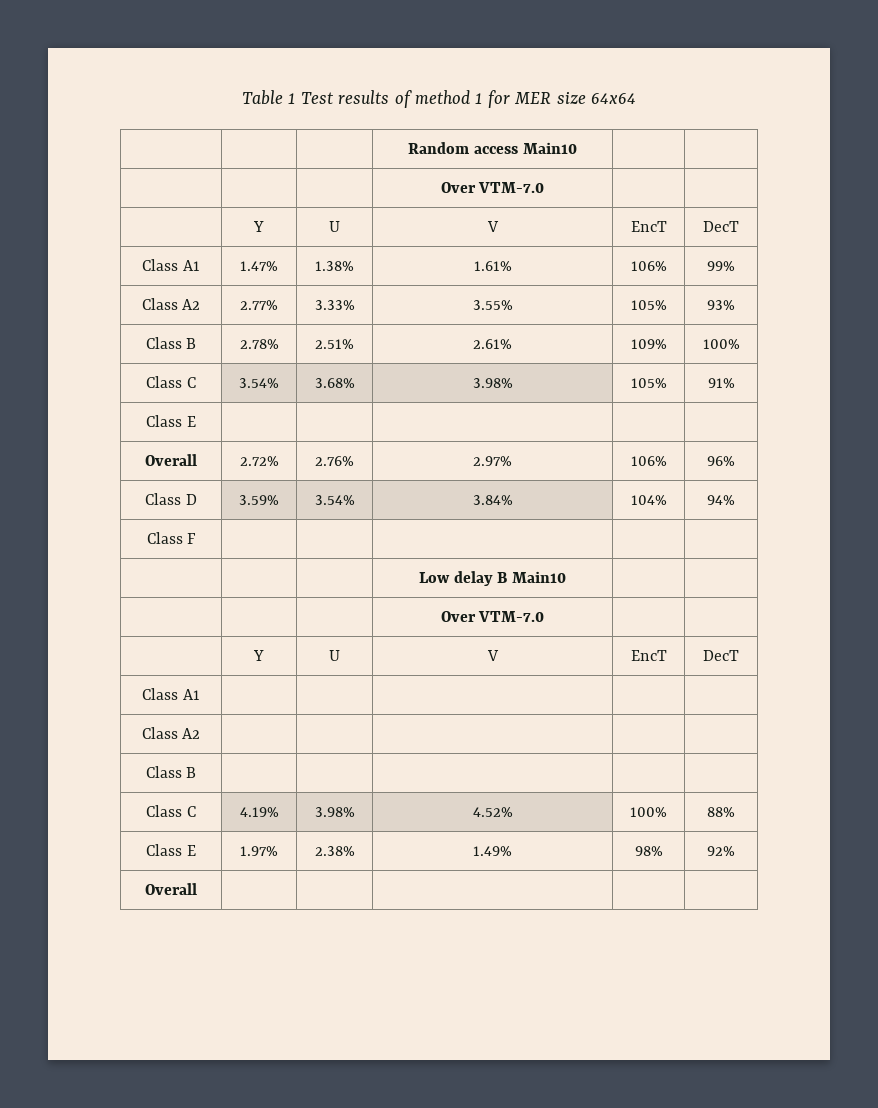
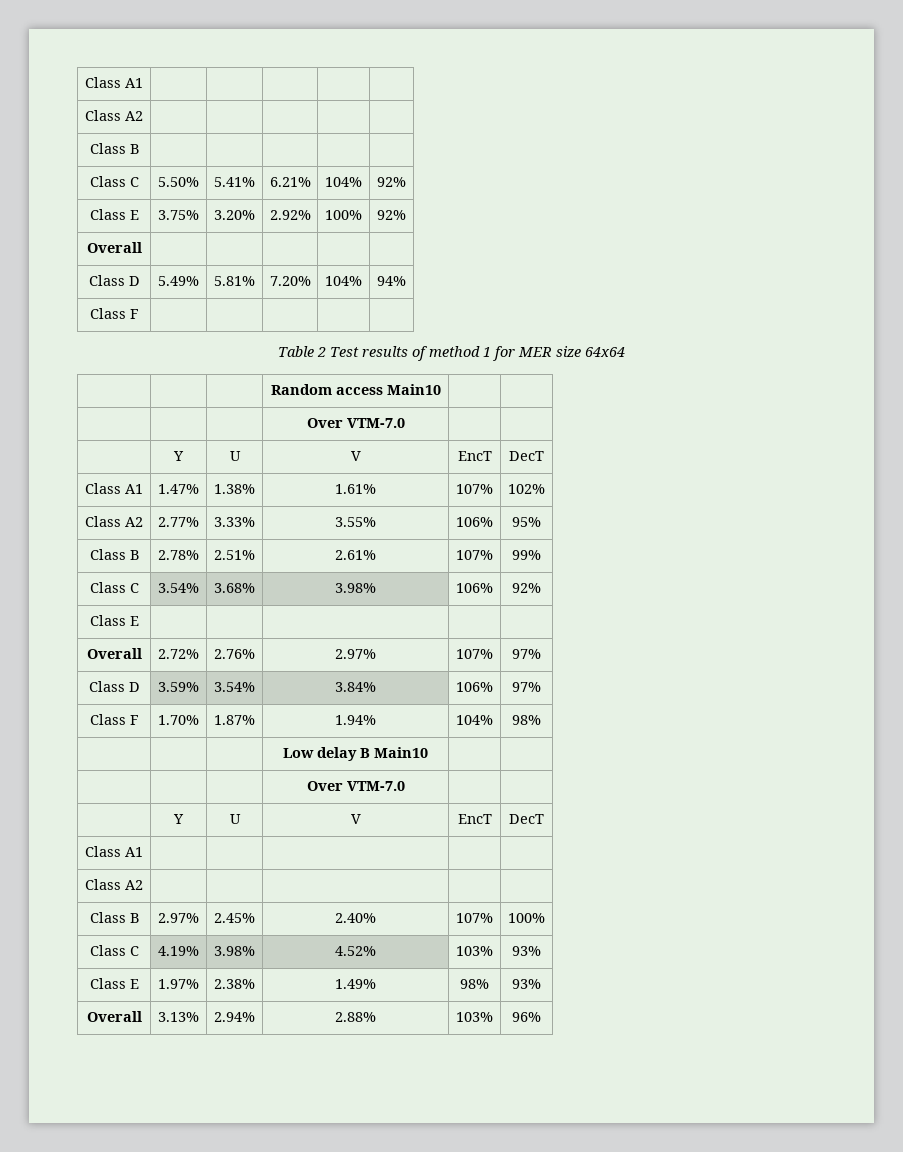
[242,90,296,105] Table 1 -> [85,77,143,88] [85,110,143,121] [89,143,139,154] [89,176,139,187] [158,177,199,187] [214,177,255,187] [269,177,311,187] [325,177,362,187] [377,177,406,187] [89,209,139,220] [158,210,199,220] [214,210,255,220] [269,210,311,220] [325,210,362,220] [377,210,406,220] [86,242,142,253] [88,275,140,286] [158,276,199,286] [214,276,255,286] [269,276,311,286] [325,276,362,286] [377,276,406,286] [89,308,139,319] [278,346,326,357] Class A1 | | | | | // Class A2 | | | | | // Class B | | | | | // Class C | 5.50% | 5.41% | 6.21% | 104% | 92% // Class E | 3.75% | 3.20% | 2.92% | 100% | 92% // Overall | | | | | // Class D | 5.49% | 5.81% | 7.20% | 104% | 94% // Class F | | | | | // Table 2
[630,261,667,271] [707,261,735,271] 106% | 99% -> [456,484,493,494] [508,484,545,494] 107% | 102%
[630,300,667,310] [707,300,735,310] 105% | 93% -> [456,517,493,527] [512,517,541,527] 106% | 95%
[630,339,667,349] [702,339,740,349] 109% | 100% -> [456,550,493,560] [512,550,541,560] 107% | 99%
[630,378,667,388] [707,378,735,388] 105% | 91% -> [456,583,493,593] [512,583,541,593] 106% | 92%
[630,456,667,466] [707,456,735,466] 106% | 96% -> [456,649,493,659] [512,649,541,659] 107% | 97%
[630,495,667,505] [707,495,735,505] [146,532,197,544] 104% | 94% // Class F | | | | | -> [456,682,493,692] [512,682,541,692] [89,714,139,725] [158,715,199,725] [214,715,255,725] [335,715,376,725] [456,715,493,725] [512,715,541,725] 106% | 97% // Class F | 1.70% | 1.87% | 1.94% | 104% | 98%
(197, 772) | | | | -> [158,913,199,923] [214,913,255,923] [335,913,376,923] [456,913,493,923] [508,913,545,923] 2.97% | 2.45% | 2.40% | 107% | 100%
[630,807,667,817] [707,807,735,817] 100% | 88% -> [456,946,493,956] [512,946,541,956] 103% | 93%
[707,846,735,856] [145,883,197,895] 92% // Overall | | | | | -> [512,979,541,989] [86,1011,142,1022] [158,1012,199,1022] [214,1012,255,1022] [335,1012,376,1022] [456,1012,493,1022] [512,1012,541,1022] 93% // Overall | 3.13% | 2.94% | 2.88% | 103% | 96%

